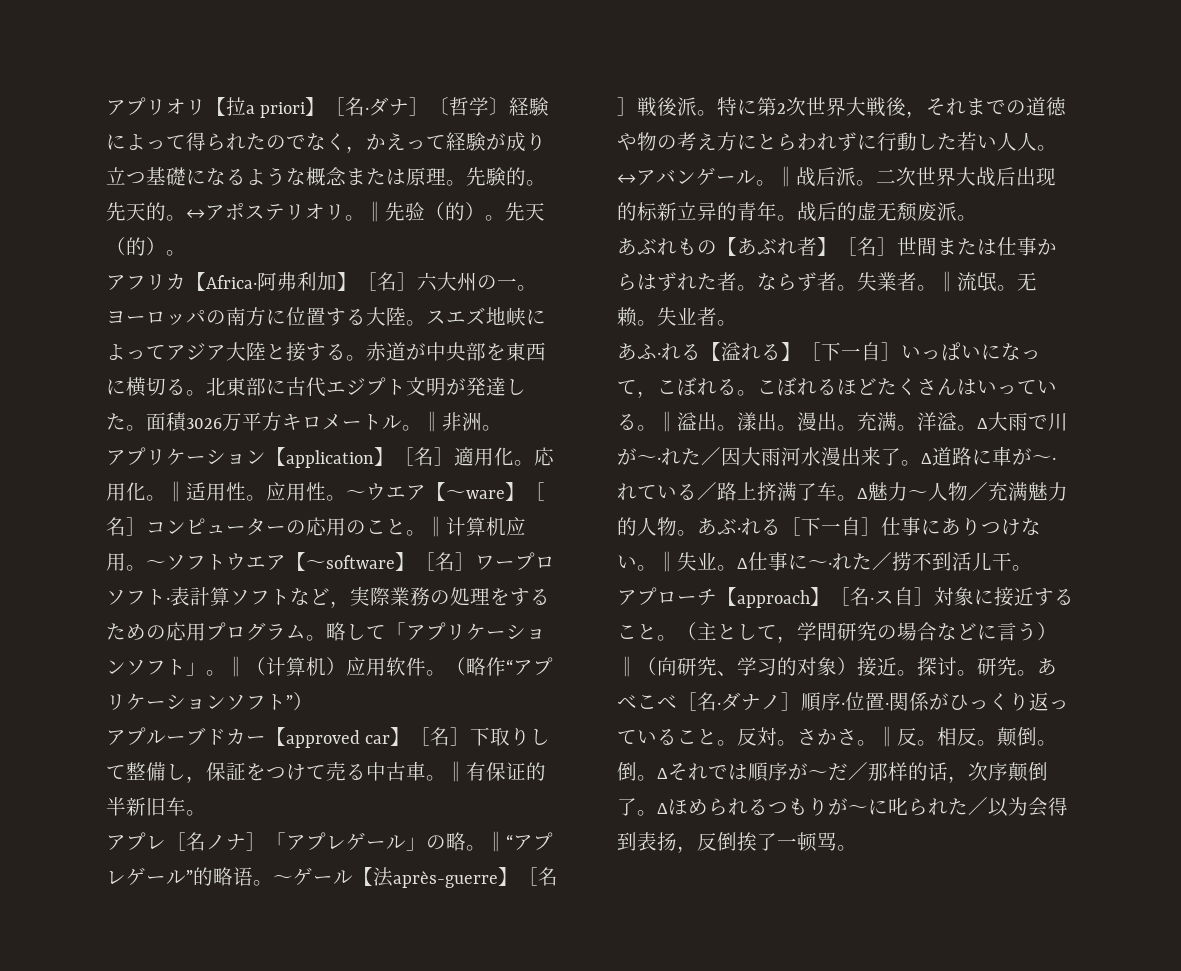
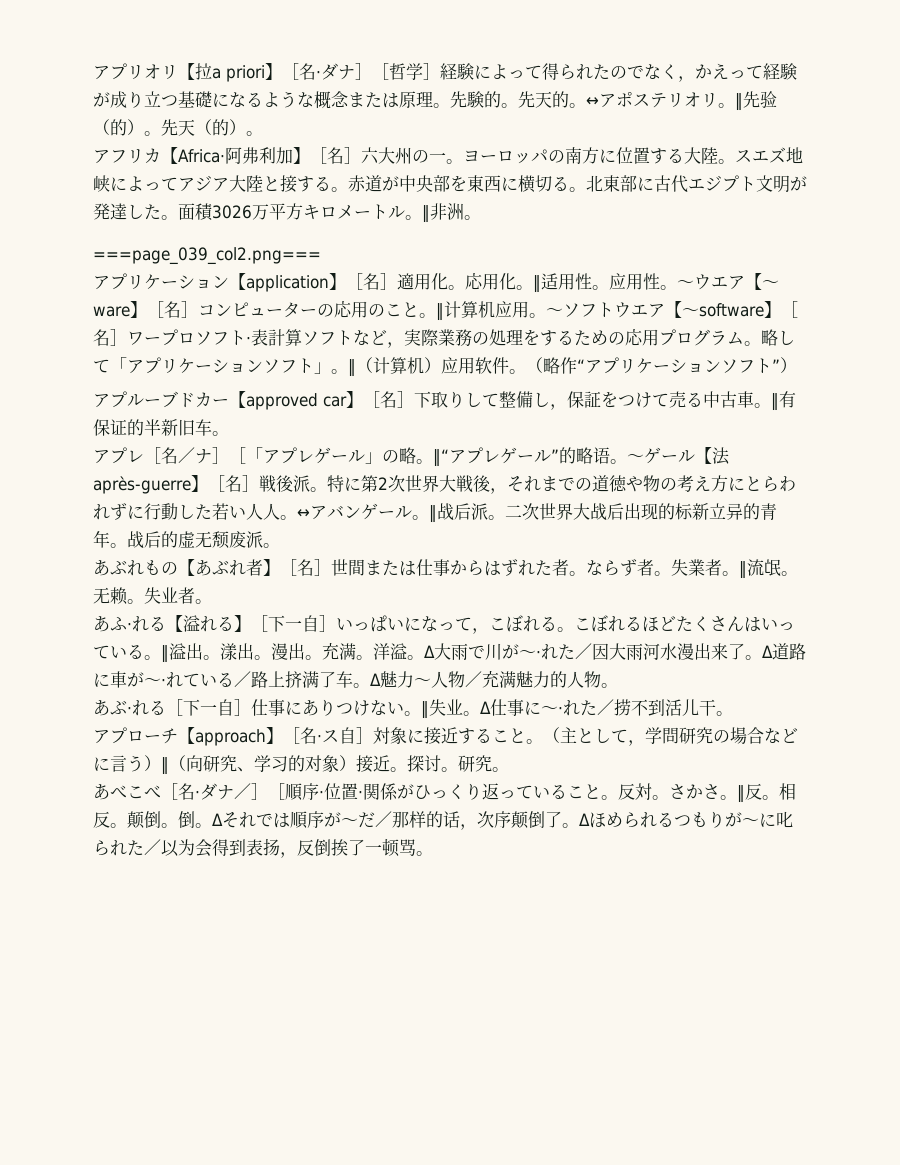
[429,97,510,116] 〔哲学〕 -> [372,63,440,80] ［哲学］
(502, 428) none -> [93,247,321,265] // ===page_039_col2.png===
[206,832,266,851] ノナ］ -> [178,447,246,464] ／ナ］［
(697, 533) none -> (618, 685) //
(1037, 673) none -> (509, 769) //
[761,692,801,711] ノ］ -> [234,783,285,800] ／］［

